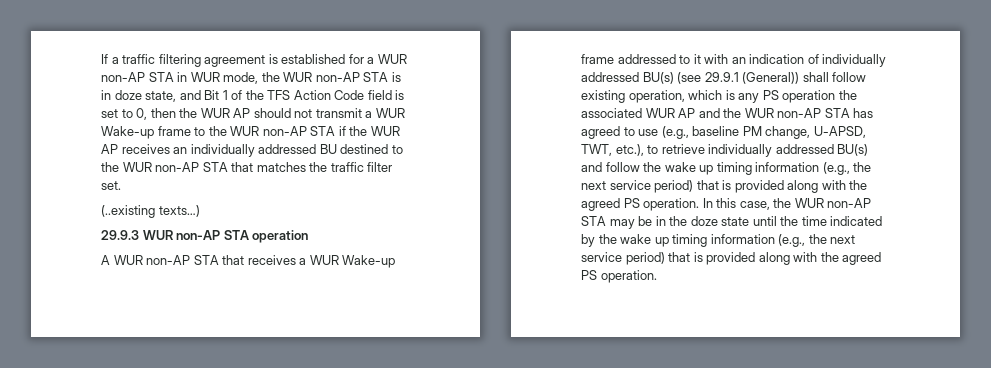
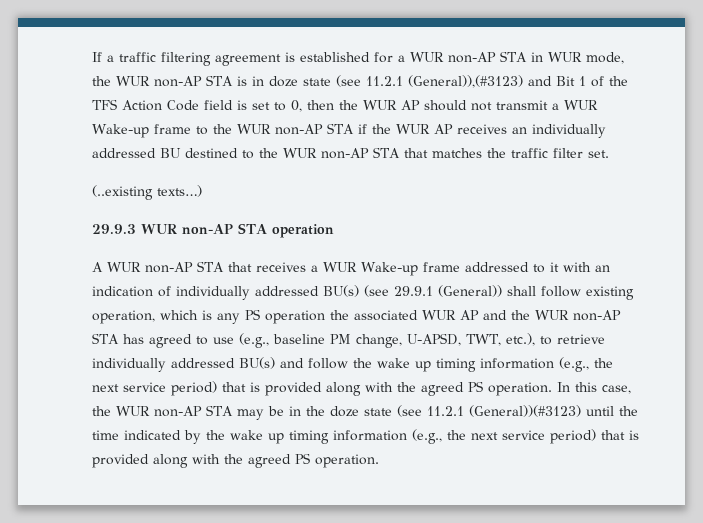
[145,91,177,102] state, -> [303,75,523,88] state (see 11.2.1 (General)),(#3123)
(750, 221) none -> [397,405,581,417] (see 11.2.1 (General))(#3123)

